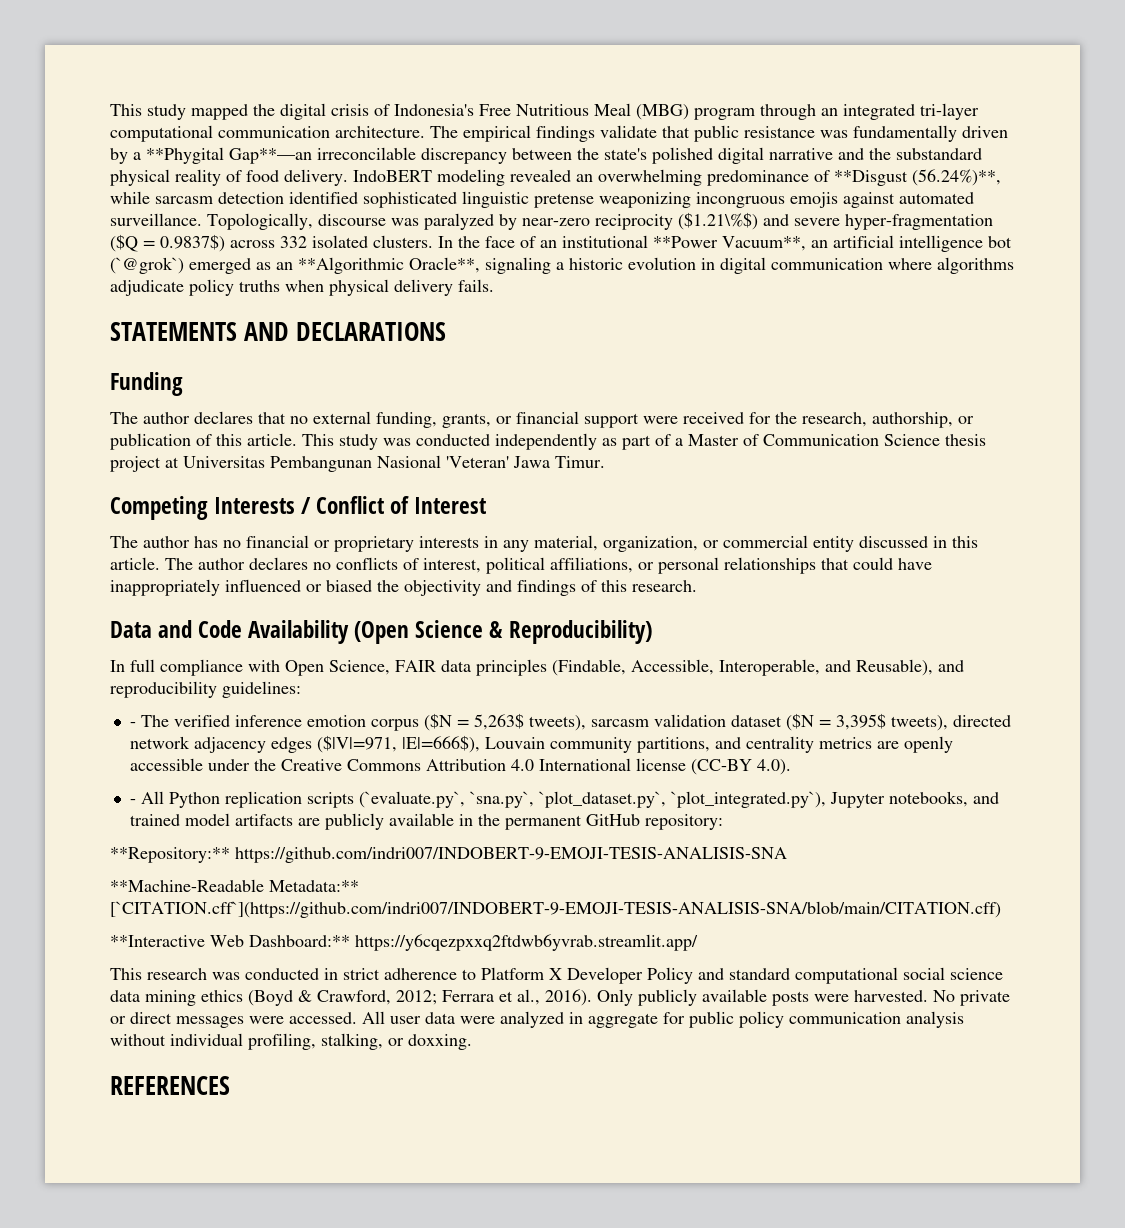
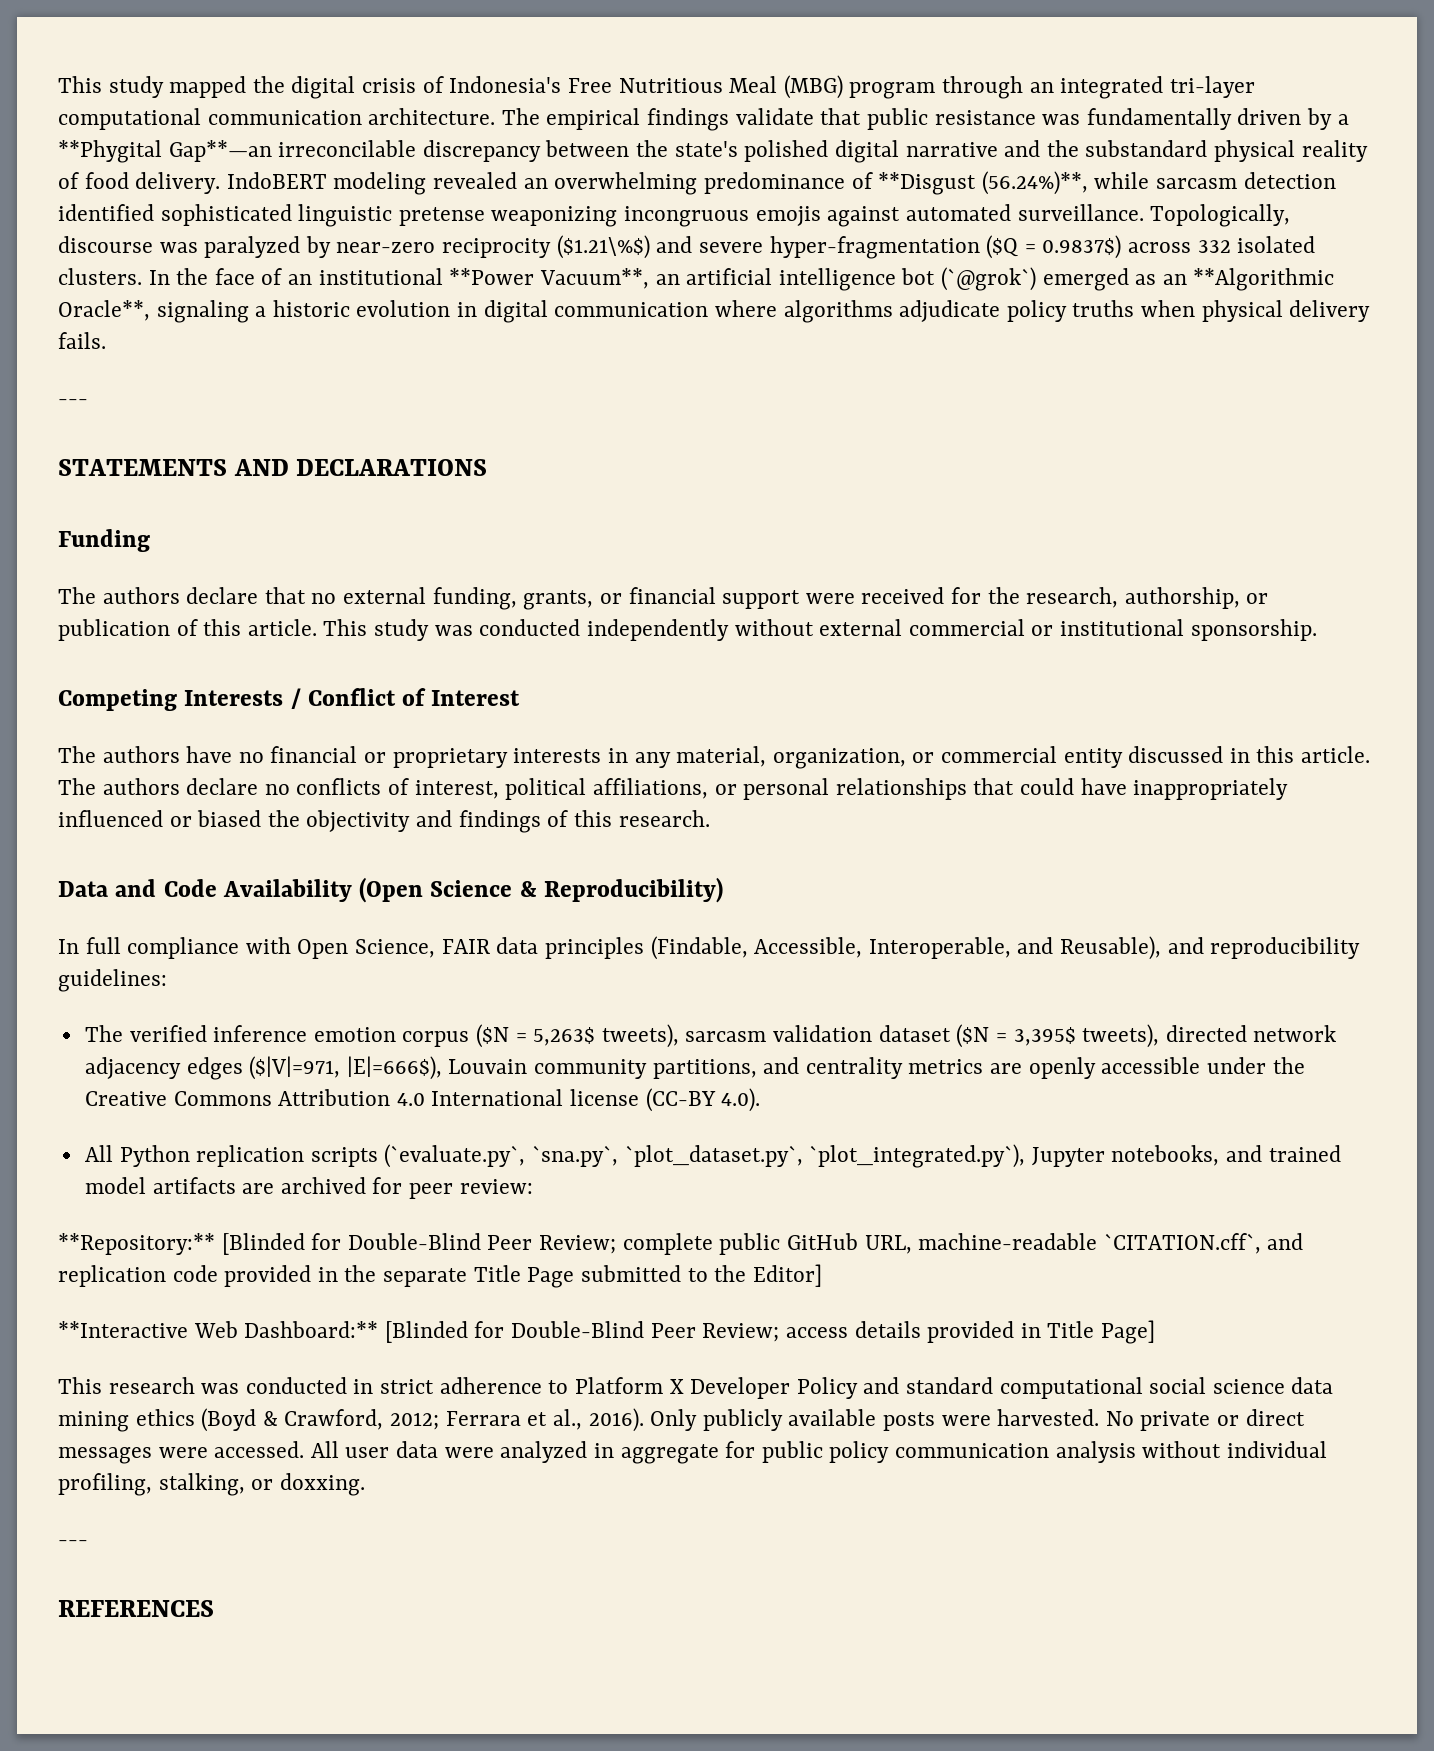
(494, 285) none -> [58,399,88,405] // ---
[143,411,253,424] author declares -> [102,587,259,604] authors declare
[602,434,986,450] [110,455,605,472] as part of a Master of Communication Science thesis project at Universitas Pembangunan Nasional 'Veteran' Jawa Timur. -> [734,619,1317,641] without external commercial or institutional sponsorship.
[143,536,218,548] author has -> [102,746,233,763] authors have
[198,557,308,570] author declares -> [102,778,259,795] authors declare
[129,722,136,727] - -> (167, 980) none
[129,799,136,804] - -> (761, 1100) none
[324,813,723,830] [110,847,787,863] [110,879,359,892] [110,901,1001,918] [110,934,698,951] publicly available in the permanent GitHub repository: // **Repository:** https://github.com/indri007/INDOBERT-9-EMOJI-TESIS-ANALISIS-SNA // **Machine-Readable Metadata:** [`CITATION.cff`](https://github.com/indri007/INDOBERT-9-EMOJI-TESIS-ANALISIS-SNA/blob/main/CITATION.cff) // **Interactive Web Dashboard:** https://y6cqezpxxq2ftdwb6yvrab.streamlit.app/ -> [280,1177,533,1199] [58,1233,1304,1255] [58,1264,822,1288] [58,1320,1155,1344] archived for peer review: // **Repository:** [Blinded for Double-Blind Peer Review; complete public GitHub URL, machine-readable `CITATION.cff`, and replication code provided in the separate Title Page submitted to the Editor] // **Interactive Web Dashboard:** [Blinded for Double-Blind Peer Review; access details provided in Title Page]
(472, 1042) none -> [58,1540,88,1546] // ---

